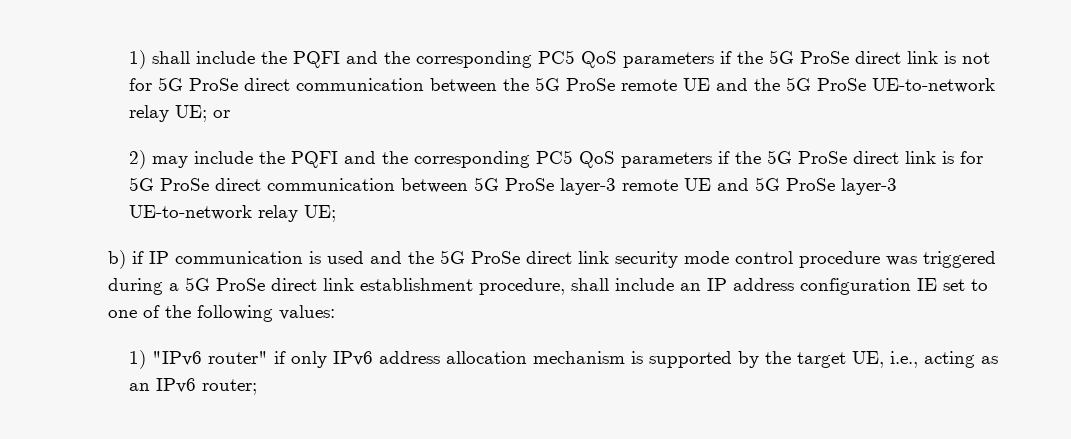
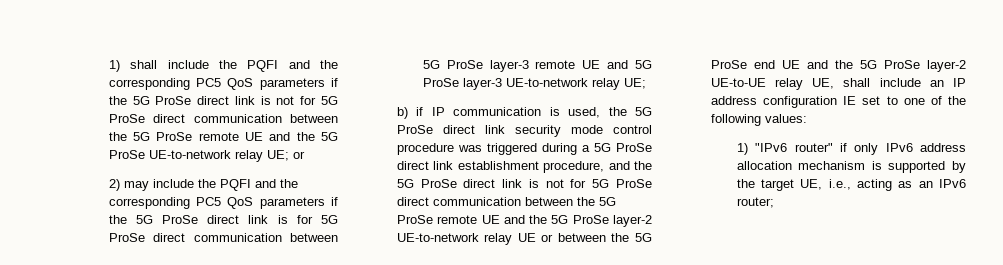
[326,251,402,264] used and -> [568,107,601,118] used,
(565, 286) none -> [608,161,652,170] [396,179,652,188] [396,197,616,206] [396,215,652,227] [396,233,652,245] [710,60,966,72] [710,78,835,90] and the 5G ProSe direct link is not for 5G ProSe direct communication between the 5G ProSe remote UE and the 5G ProSe layer-2 UE-to-network relay UE or between the 5G ProSe end UE and the 5G ProSe layer-2 UE-to-UE relay UE,

